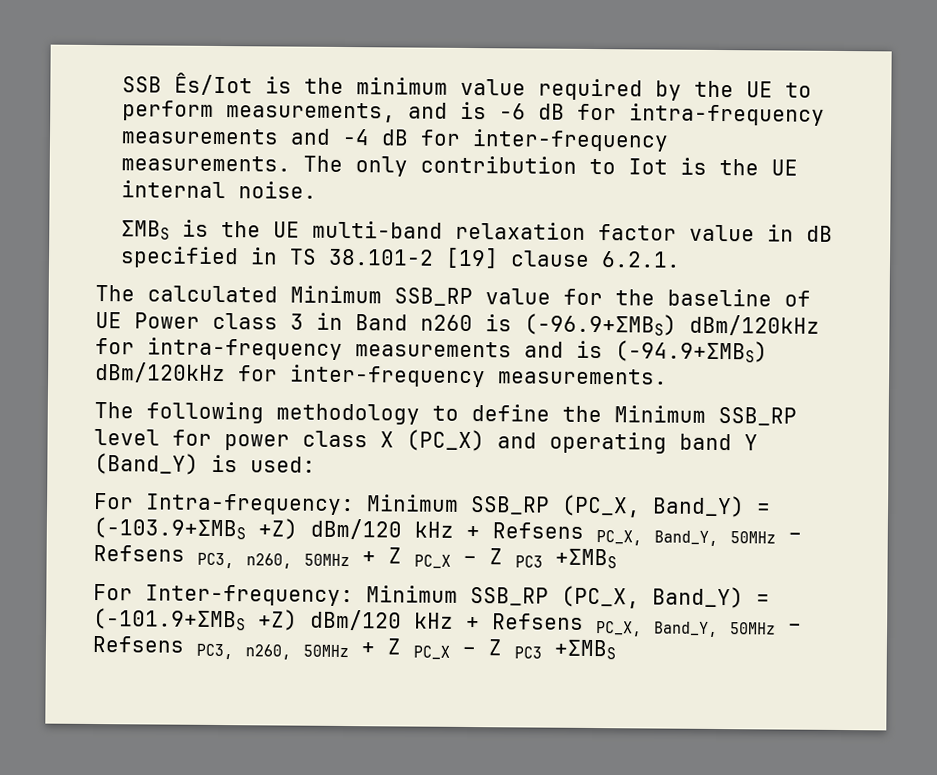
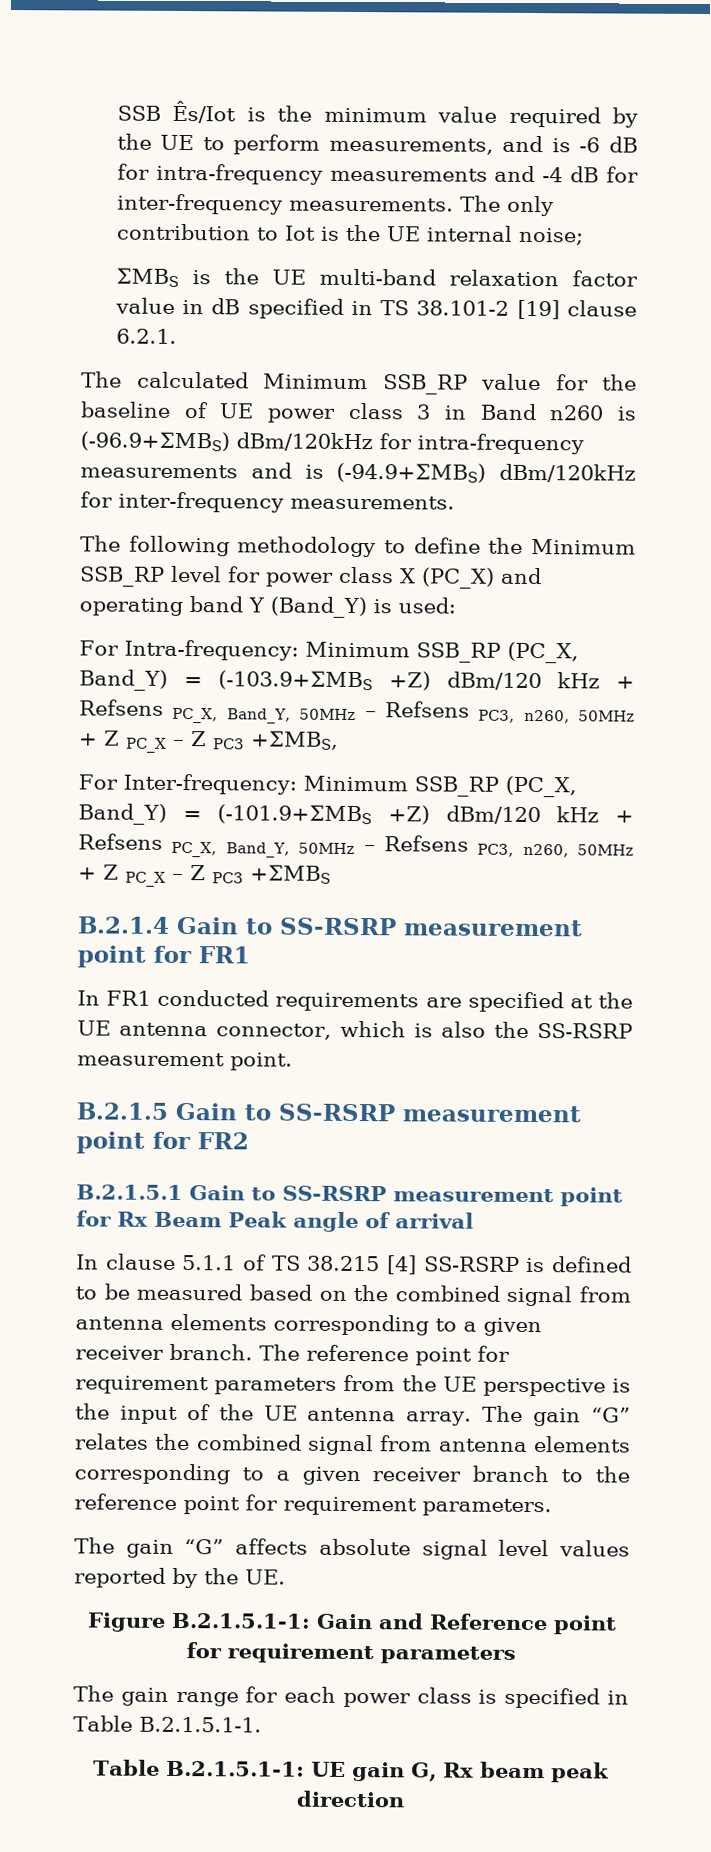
[238,181,318,199] noise. -> [517,227,584,246] noise;
[134,312,200,329] Power -> [267,408,335,423] power
[555,548,617,569] +ΣMBS -> [251,730,339,750] +ΣMBS,
(616, 649) none -> [77,916,584,937] [77,945,250,968] [77,989,633,1013] [77,1020,633,1040] [77,1052,293,1071] [76,1102,582,1123] [76,1131,249,1154] [76,1184,624,1207] [76,1210,474,1233] [76,1253,632,1275] [75,1283,631,1307] [75,1313,542,1337] [75,1343,510,1366] [75,1374,631,1397] [75,1403,631,1427] [74,1433,631,1456] [74,1463,630,1486] [74,1493,552,1517] [74,1537,630,1560] [74,1567,286,1589] [86,1612,617,1635] [186,1642,516,1664] [73,1685,629,1709] [73,1715,262,1733] [93,1759,609,1783] [296,1790,405,1808] // B.2.1.4 Gain to SS-RSRP measurement point for FR1 // In FR1 conducted requirements are specified at the UE antenna connector, which is also the SS-RSRP measurement point. // B.2.1.5 Gain to SS-RSRP measurement point for FR2 // B.2.1.5.1 Gain to SS-RSRP measurement point for Rx Beam Peak angle of arrival // In clause 5.1.1 of TS 38.215 [4] SS-RSRP is defined to be measured based on the combined signal from antenna elements corresponding to a given receiver branch. The reference point for requirement parameters from the UE perspective is the input of the UE antenna array. The gain “G” relates the combined signal from antenna elements corresponding to a given receiver branch to the reference point for requirement parameters. // The gain “G” affects absolute signal level values reported by the UE. // Figure B.2.1.5.1-1: Gain and Reference point for requirement parameters // The gain range for each power class is specified in Table B.2.1.5.1-1. // Table B.2.1.5.1-1: UE gain G, Rx beam peak direction

